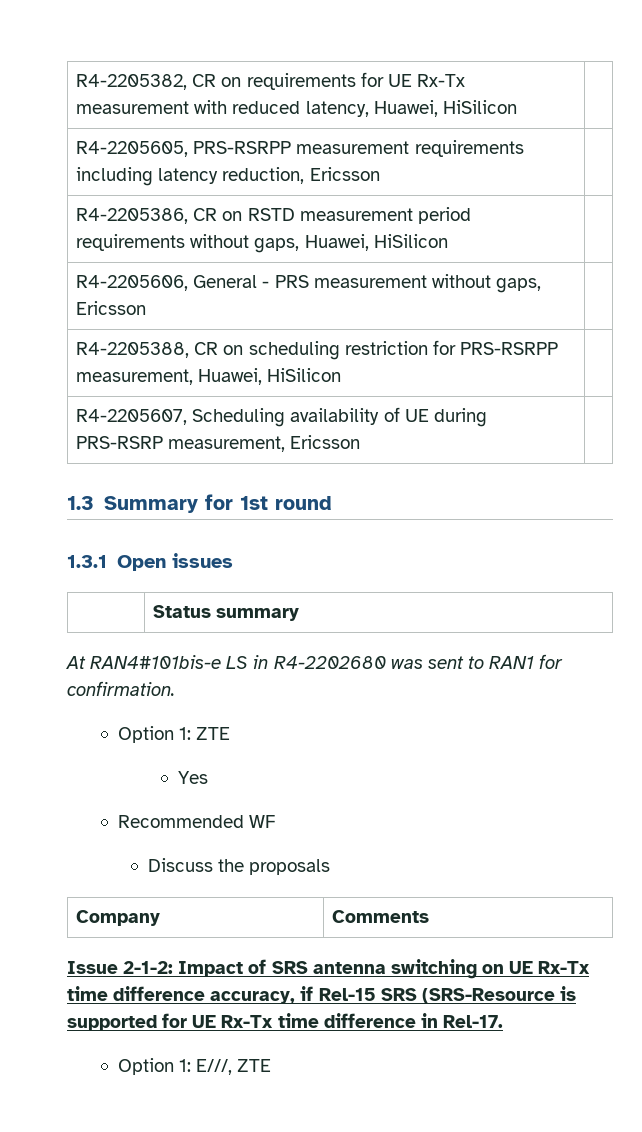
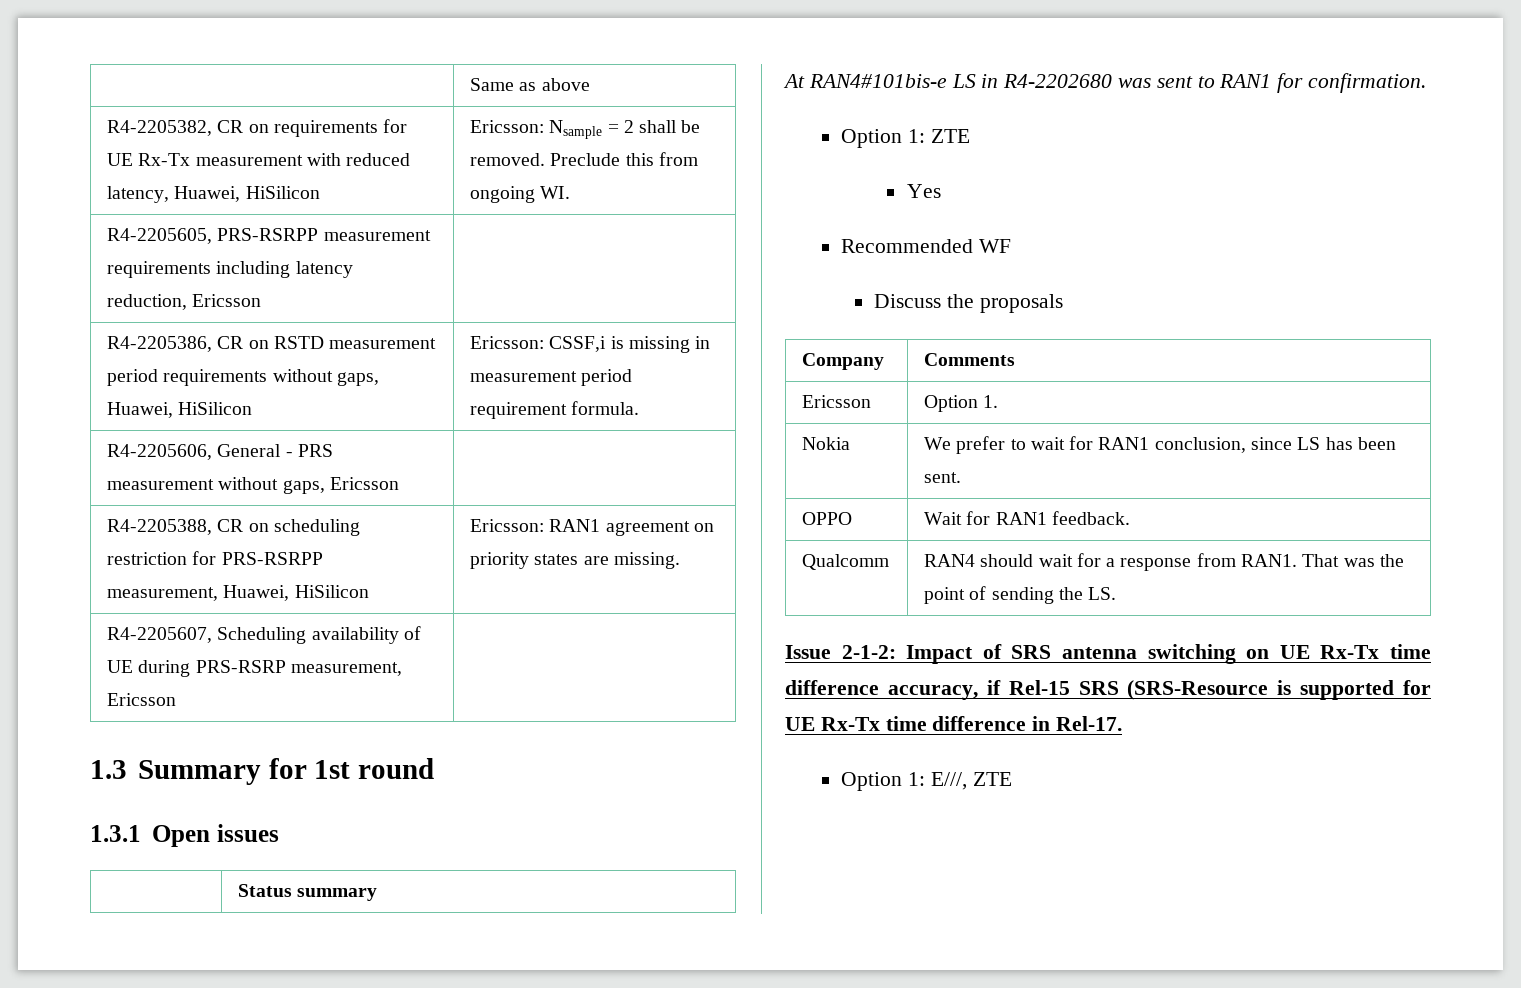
(76, 82) none -> [470,78,590,91] | Same as above //
(517, 107) none -> [470,120,701,139] [470,152,698,166] [470,186,571,203] Ericsson: Nsample = 2 shall be removed. Preclude this from ongoing WI.
(448, 241) none -> [470,336,711,353] [470,369,633,386] [470,401,640,419] Ericsson: CSSF,i is missing in measurement period requirement formula.
(342, 375) none -> [470,519,714,536] [470,552,680,569] Ericsson: RAN1 agreement on priority states are missing.
(430, 916) none -> [802,395,872,408] [924,395,999,412] [802,437,851,450] [924,436,1396,454] [924,472,962,483] [802,512,853,525] [924,511,1130,525] [802,554,890,570] [924,553,1404,571] [924,586,1117,604] // Ericsson | Option 1. // Nokia | We prefer to wait for RAN1 conclusion, since LS has been sent. // OPPO | Wait for RAN1 feedback. // Qualcomm | RAN4 should wait for a response from RAN1. That was the point of sending the LS.

